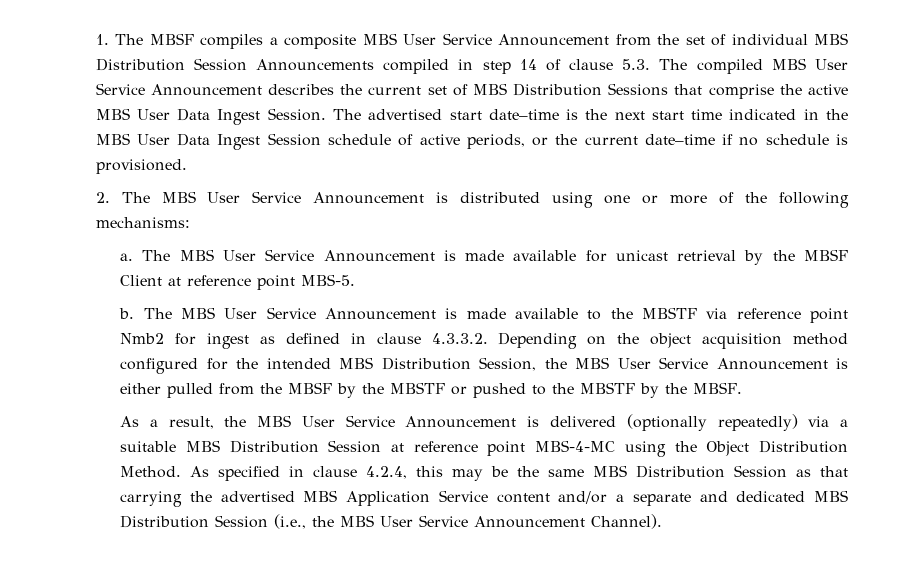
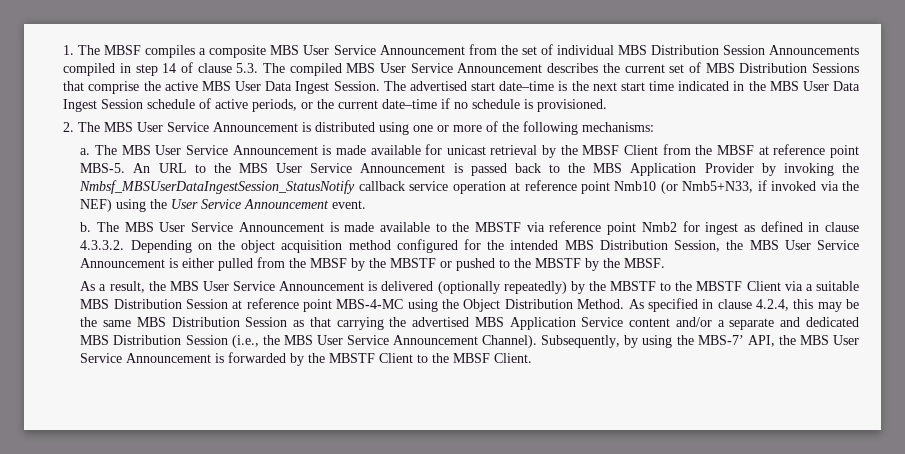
(163, 280) none -> [662,144,755,155] from the MBSF
(356, 280) none -> [133,163,860,176] [79,180,859,194] [80,199,367,212] An URL to the MBS User Service Announcement is passed back to the MBS Application Provider by invoking the Nmbsf_MBSUserDataIngestSession_StatusNotify callback service operation at reference point Nmb10 (or Nmb5+N33, if invoked via the NEF) using the User Service Announcement event.
(798, 422) none -> [570,281,781,294] by the MBSTF to the MBSTF Client
(663, 521) none -> [541,335,860,348] [80,352,533,366] Subsequently, by using the MBS-7’ API, the MBS User Service Announcement is forwarded by the MBSTF Client to the MBSF Client.

